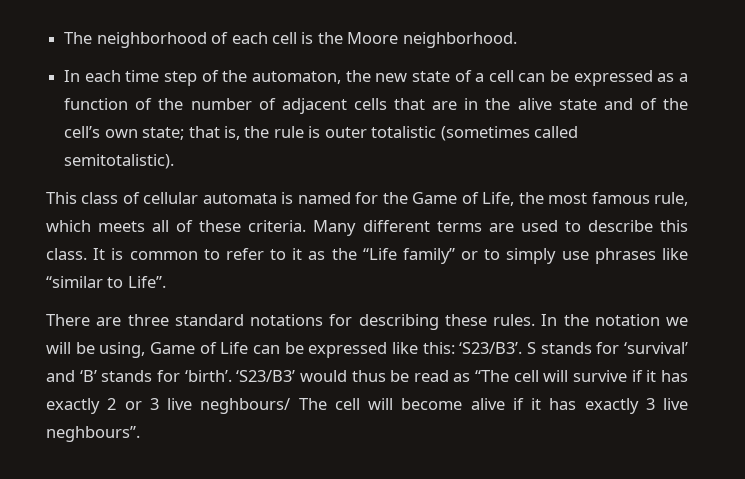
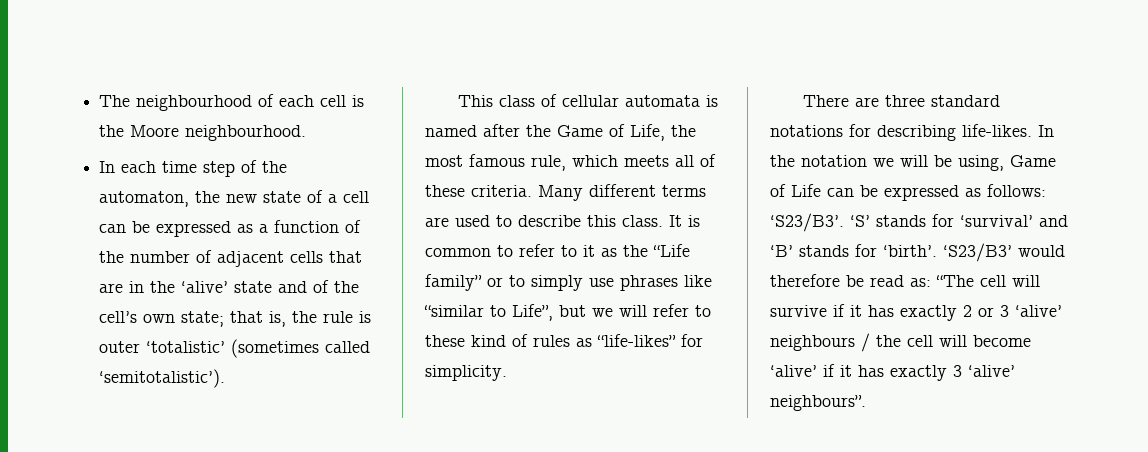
[64,32,207,48] The neighborhood -> [99,95,253,111] The neighbourhood
[402,32,517,48] neighborhood. -> [185,125,307,141] neighbourhood.
[517,98,552,110] alive -> [181,281,229,293] ‘alive’
[371,126,437,138] totalistic -> [146,341,226,353] ‘totalistic’
[64,154,175,169] semitotalistic). -> [99,369,226,388] ‘semitotalistic’).
[355,192,379,204] for -> [483,124,520,137] after
[127,276,166,288] Life”. -> [512,304,711,321] [425,334,703,347] [425,365,507,381] Life”, but we will refer to these kind of rules as “life-likes” for simplicity.
[444,314,535,326] these rules. -> [962,124,1032,137] life-likes.
[392,342,537,354] like this: ‘S23/B3’. S -> [965,184,1046,197] [770,213,870,232] as follows: ‘S23/B3’. ‘S’
[351,370,386,382] thus -> [770,274,840,287] therefore
[453,373,471,382] as -> [910,278,931,287] as:
[167,398,327,414] live neghbours/ The -> [1015,305,1062,317] [770,333,901,352] ‘alive’ neighbours / the
[470,398,505,410] alive -> [770,365,817,377] ‘alive’
[663,398,688,410] [46,426,140,442] live neghbours”. -> [968,365,1015,377] [770,395,866,411] ‘alive’ neighbours”.

